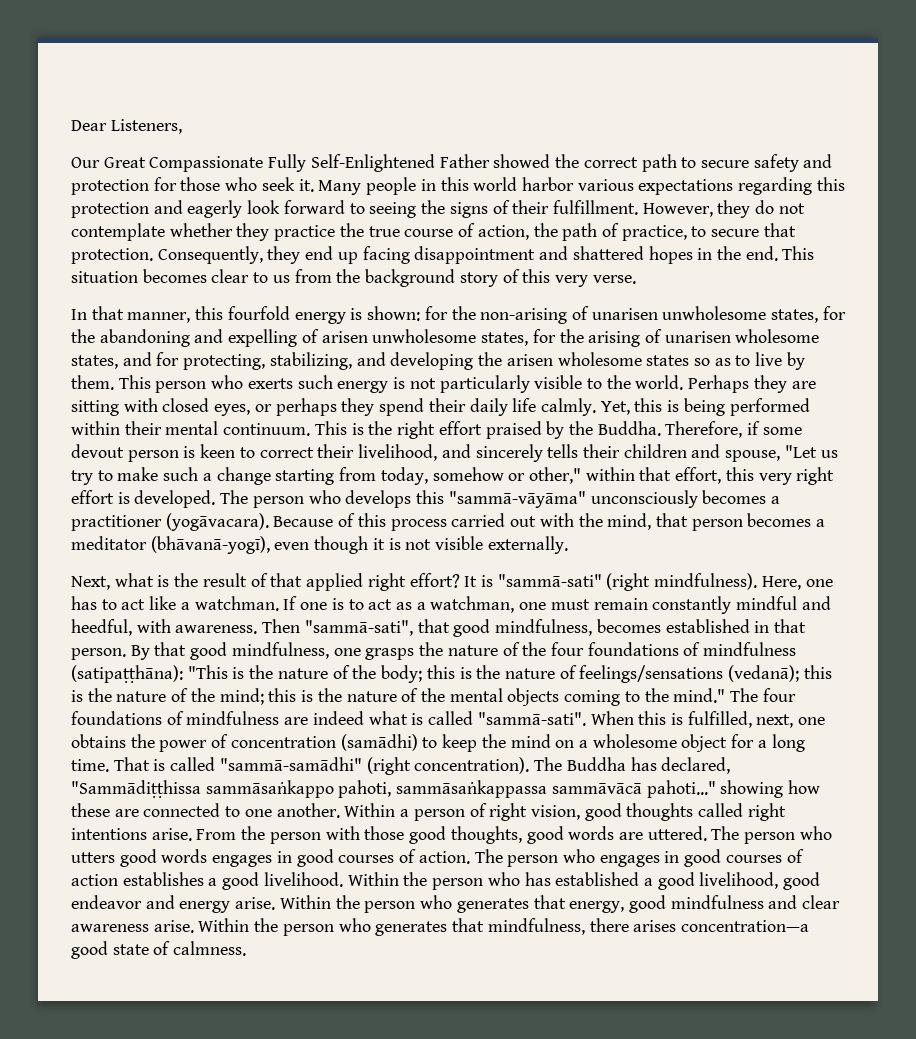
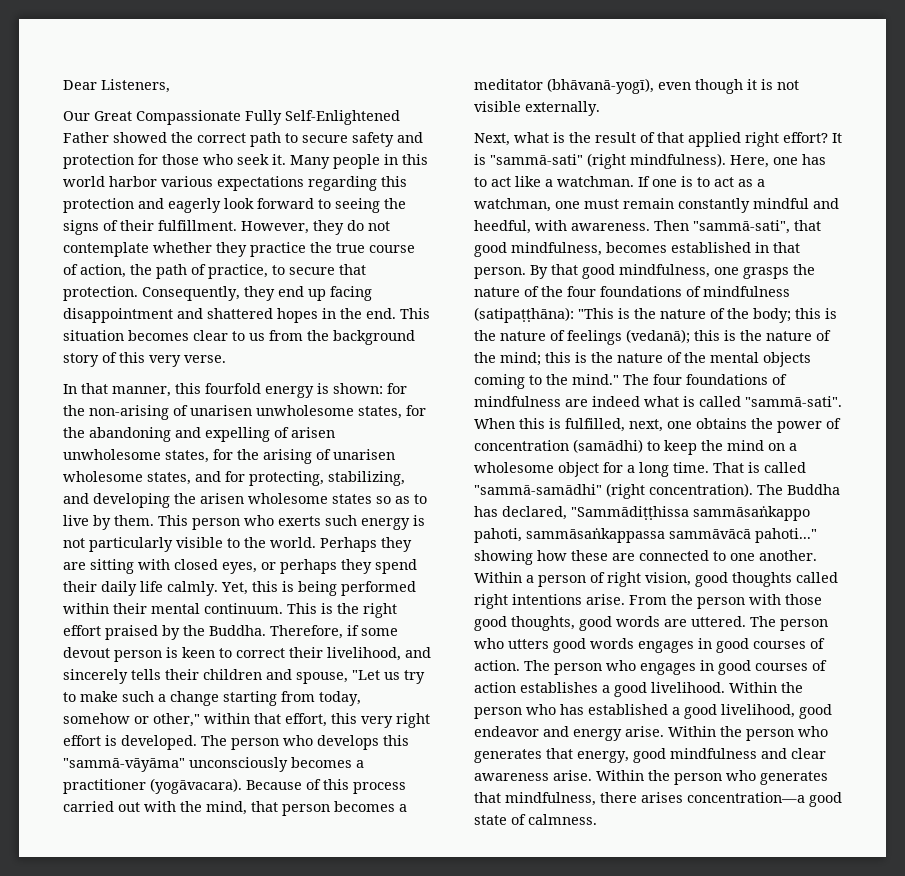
[579,665,724,683] feelings/sensations -> [567,330,622,345] feelings

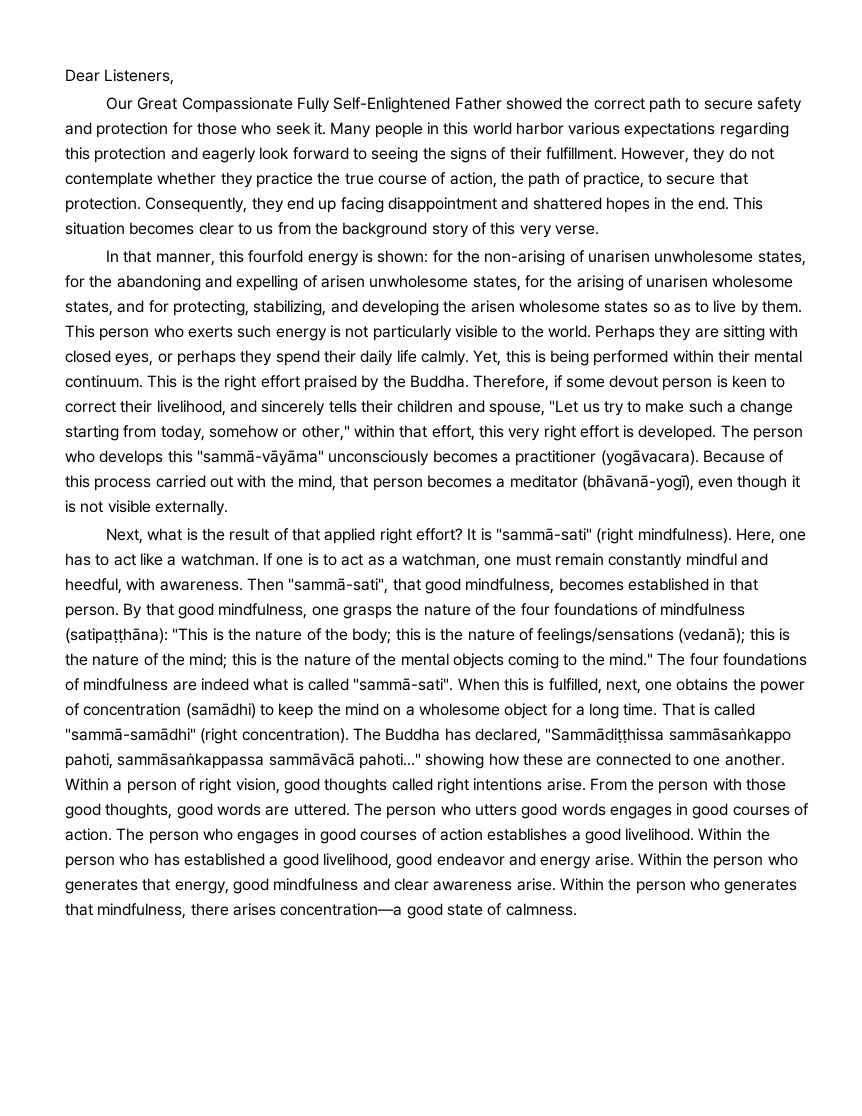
[567,330,622,345] feelings -> [537,628,675,644] feelings/sensations

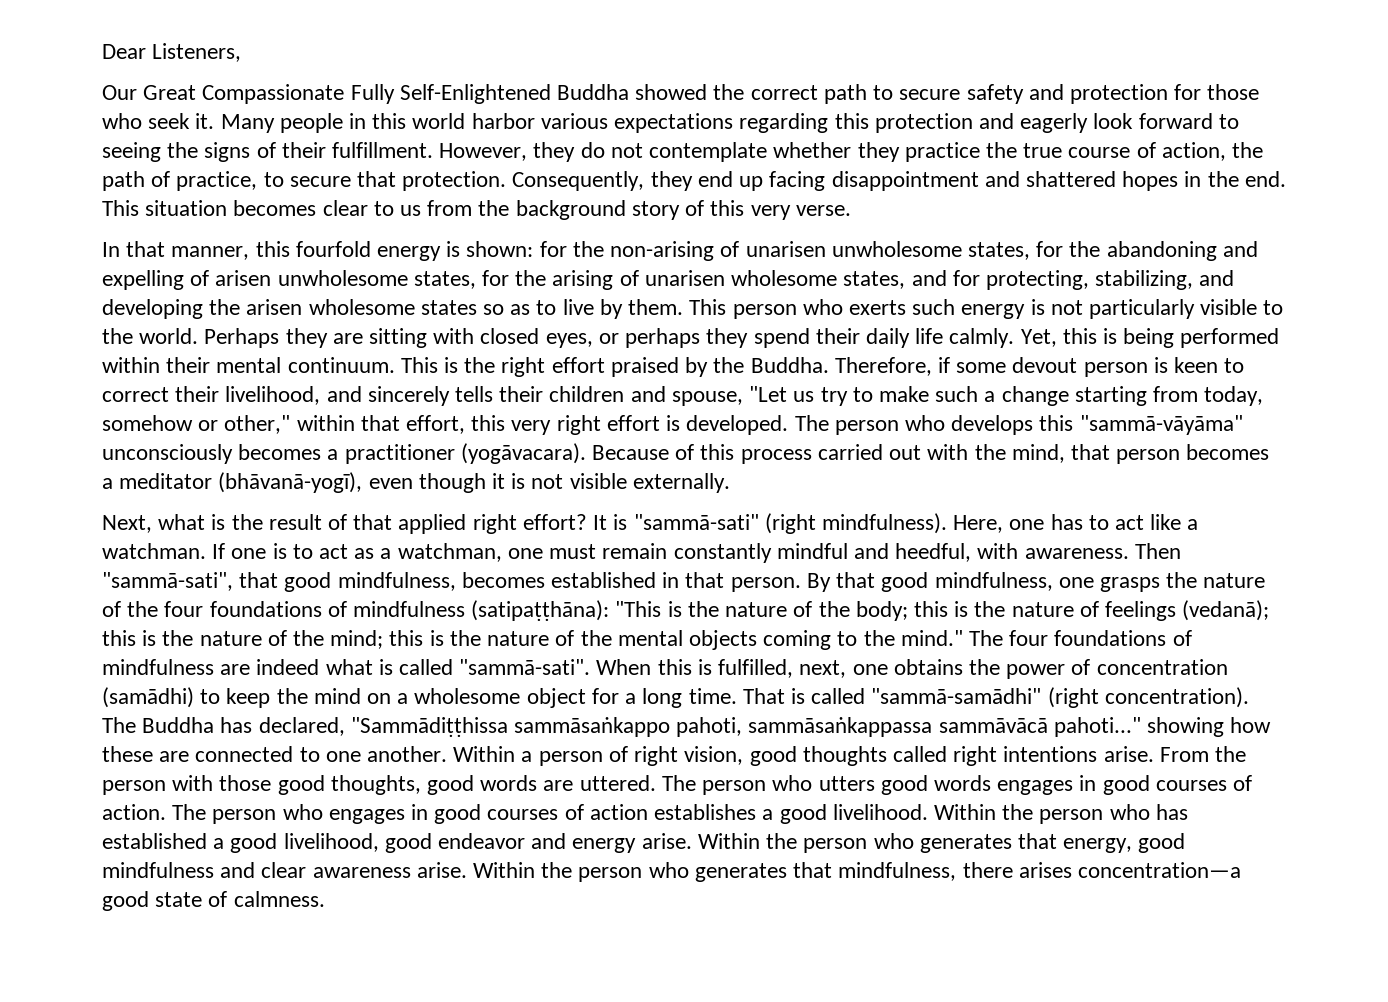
[454,97,502,110] Father -> [557,84,630,100] Buddha
[537,628,675,644] feelings/sensations -> [1104,601,1176,621] feelings

